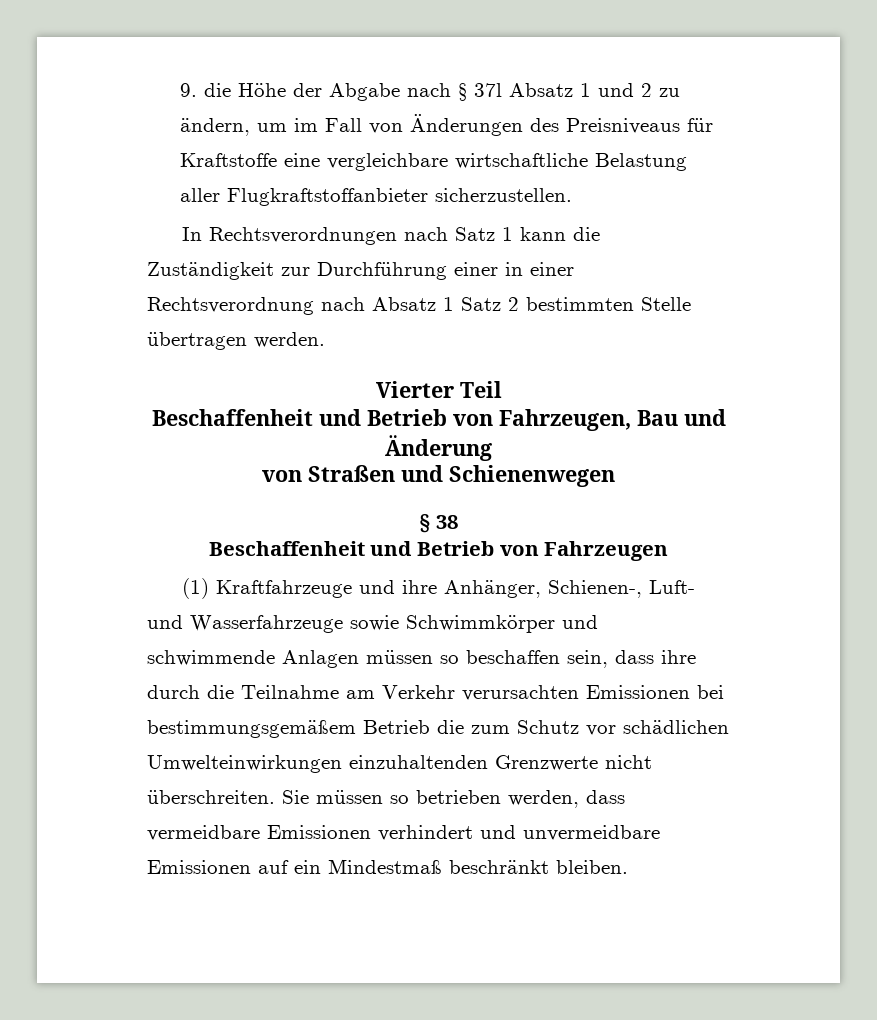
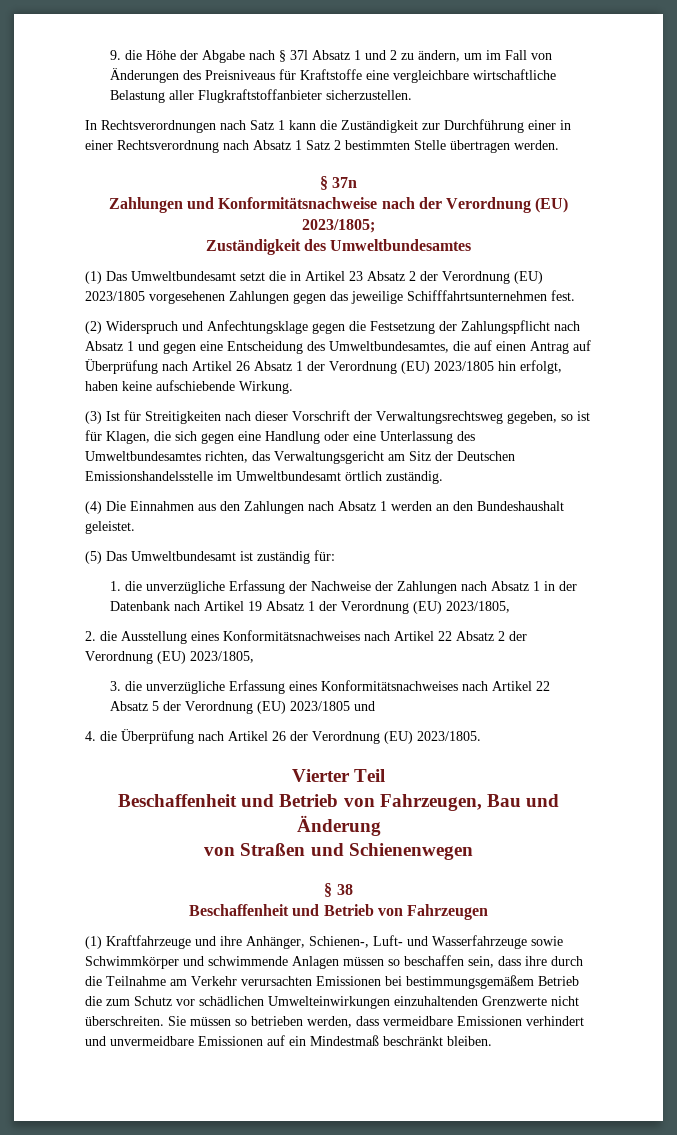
(325, 340) none -> [319,176,358,190] [108,197,569,213] [302,219,375,233] [205,239,472,255] [85,271,543,284] [85,290,575,304] [85,320,580,334] [85,340,591,354] [85,359,562,374] [85,380,293,394] [85,410,590,424] [85,430,475,444] [85,451,515,464] [85,471,443,484] [85,501,564,514] [85,521,135,534] [85,550,335,564] [110,580,578,594] [110,601,511,614] [85,630,527,644] [85,651,254,664] [110,680,551,694] [110,701,376,714] [85,729,481,744] // § 37n // Zahlungen und Konformitätsnachweise nach der Verordnung (EU) 2023/1805; // Zuständigkeit des Umweltbundesamtes // (1) Das Umweltbundesamt setzt die in Artikel 23 Absatz 2 der Verordnung (EU) 2023/1805 vorgesehenen Zahlungen gegen das jeweilige Schifffahrtsunternehmen fest. // (2) Widerspruch und Anfechtungsklage gegen die Festsetzung der Zahlungspflicht nach Absatz 1 und gegen eine Entscheidung des Umweltbundesamtes, die auf einen Antrag auf Überprüfung nach Artikel 26 Absatz 1 der Verordnung (EU) 2023/1805 hin erfolgt, haben keine aufschiebende Wirkung. // (3) Ist für Streitigkeiten nach dieser Vorschrift der Verwaltungsrechtsweg gegeben, so ist für Klagen, die sich gegen eine Handlung oder eine Unterlassung des Umweltbundesamtes richten, das Verwaltungsgericht am Sitz der Deutschen Emissionshandelsstelle im Umweltbundesamt örtlich zuständig. // (4) Die Einnahmen aus den Zahlungen nach Absatz 1 werden an den Bundeshaushalt geleistet. // (5) Das Umweltbundesamt ist zuständig für: // 1. die unverzügliche Erfassung der Nachweise der Zahlungen nach Absatz 1 in der Datenbank nach Artikel 19 Absatz 1 der Verordnung (EU) 2023/1805, // 2. die Ausstellung eines Konformitätsnachweises nach Artikel 22 Absatz 2 der Verordnung (EU) 2023/1805, // 3. die unverzügliche Erfassung eines Konformitätsnachweises nach Artikel 22 Absatz 5 der Verordnung (EU) 2023/1805 und // 4. die Überprüfung nach Artikel 26 der Verordnung (EU) 2023/1805.

